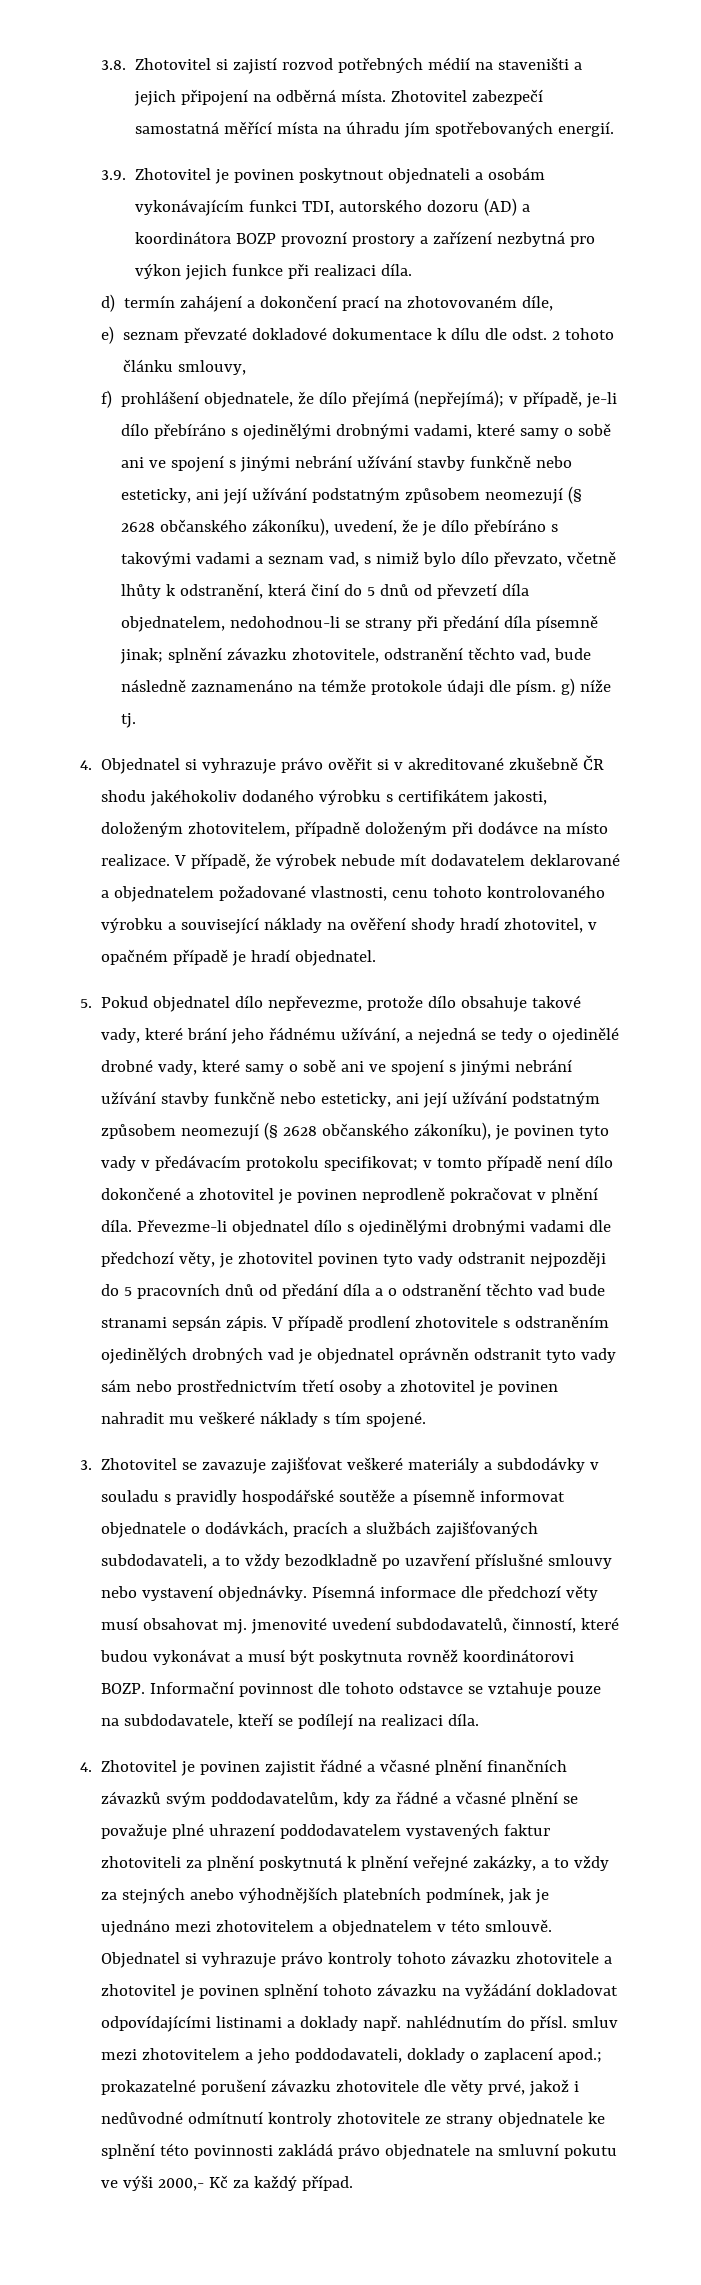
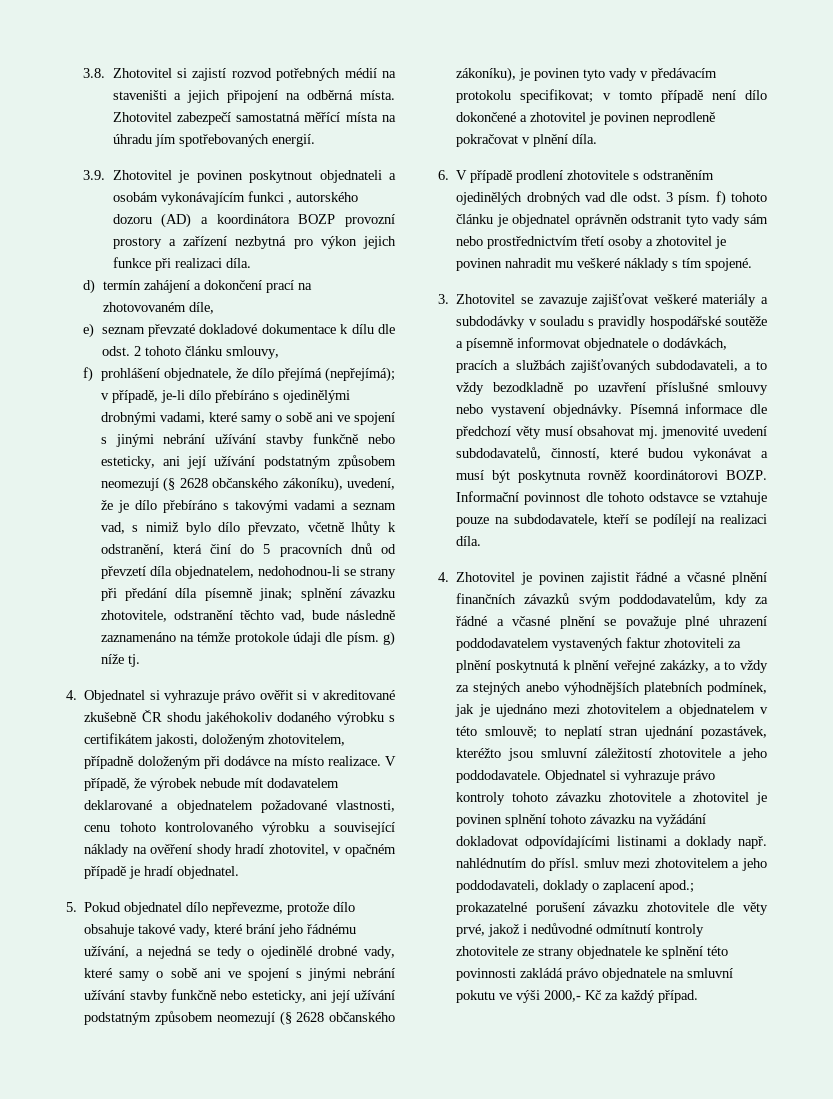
[301,201,334,215] TDI, -> [287,200,292,204] ,
(376, 591) none -> [279,544,343,557] pracovních
[137,1219,612,1236] [101,1251,607,1268] [101,1283,606,1299] [101,1315,268,1331] Převezme-li objednatel dílo s ojedinělými drobnými vadami dle předchozí věty, je zhotovitel povinen tyto vady odstranit nejpozději do 5 pracovních dnů od předání díla a o odstranění těchto vad bude stranami sepsán zápis. -> [438,170,449,180] // 6.
(295, 1354) none -> [610,191,767,206] [456,214,494,224] dle odst. 3 písm. f) tohoto článku
[485,1919,553,1932] smlouvě. -> [485,726,767,739] [456,748,767,761] [456,770,542,783] smlouvě; to neplatí stran ujednání pozastávek, kteréžto jsou smluvní záležitostí zhotovitele a jeho poddodavatele.

